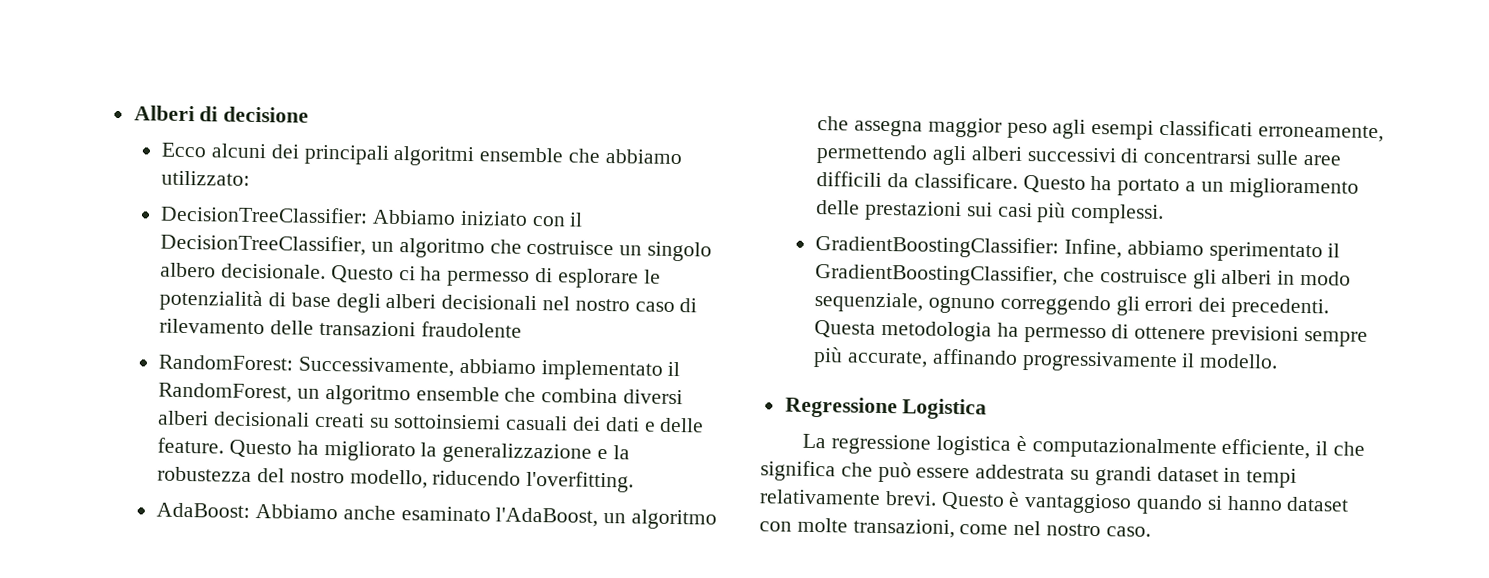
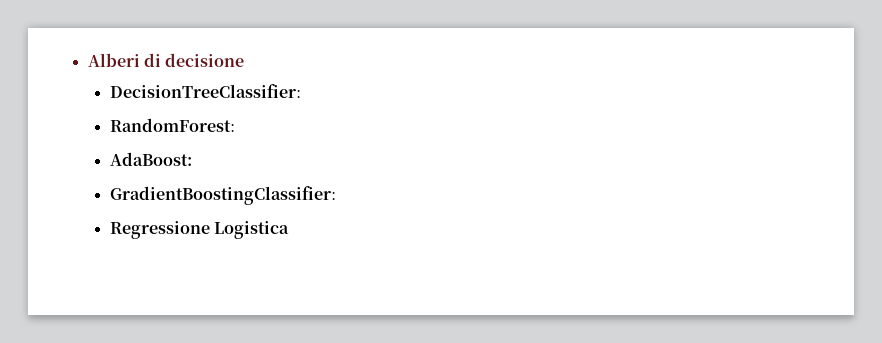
[161,142,682,167] [161,170,251,186] [160,205,584,227] [160,233,712,262] [160,262,661,289] [159,289,698,313] [159,318,522,338] [158,354,681,381] [158,382,683,406] [157,410,705,433] [157,437,630,464] [157,466,635,493] [156,502,717,530] [817,116,1384,143] [816,144,1341,166] [816,171,1359,199] [816,200,1165,224] [815,235,1341,263] [815,263,1351,289] [814,292,1329,319] [814,320,1368,347] [813,347,1279,373] [784,396,988,420] [802,433,1365,460] [760,460,1298,488] [759,489,1350,515] [759,517,1151,539] Ecco alcuni dei principali algoritmi ensemble che abbiamo utilizzato: // DecisionTreeClassifier: Abbiamo iniziato con il DecisionTreeClassifier, un algoritmo che costruisce un singolo albero decisionale. Questo ci ha permesso di esplorare le potenzialità di base degli alberi decisionali nel nostro caso di rilevamento delle transazioni fraudolente // RandomForest: Successivamente, abbiamo implementato il RandomForest, un algoritmo ensemble che combina diversi alberi decisionali creati su sottoinsiemi casuali dei dati e delle feature. Questo ha migliorato la generalizzazione e la robustezza del nostro modello, riducendo l'overfitting. // AdaBoost: Abbiamo anche esaminato l'AdaBoost, un algoritmo che assegna maggior peso agli esempi classificati erroneamente, permettendo agli alberi successivi di concentrarsi sulle aree difficili da classificare. Questo ha portato a un miglioramento delle prestazioni sui casi più complessi. // GradientBoostingClassifier: Infine, abbiamo sperimentato il GradientBoostingClassifier, che costruisce gli alberi in modo sequenziale, ognuno correggendo gli errori dei precedenti. Questa metodologia ha permesso di ottenere previsioni sempre più accurate, affinando progressivamente il modello. // Regressione Logistica // La regressione logistica è computazionalmente efficiente, il che significa che può essere addestrata su grandi dataset in tempi relativamente brevi. Questo è vantaggioso quando si hanno dataset con molte transazioni, come nel nostro caso. -> [109,84,301,98] [109,118,235,132] [109,152,192,166] [109,186,336,205] [109,221,289,239] DecisionTreeClassifier: // RandomForest: // AdaBoost: // GradientBoostingClassifier: // Regressione Logistica

